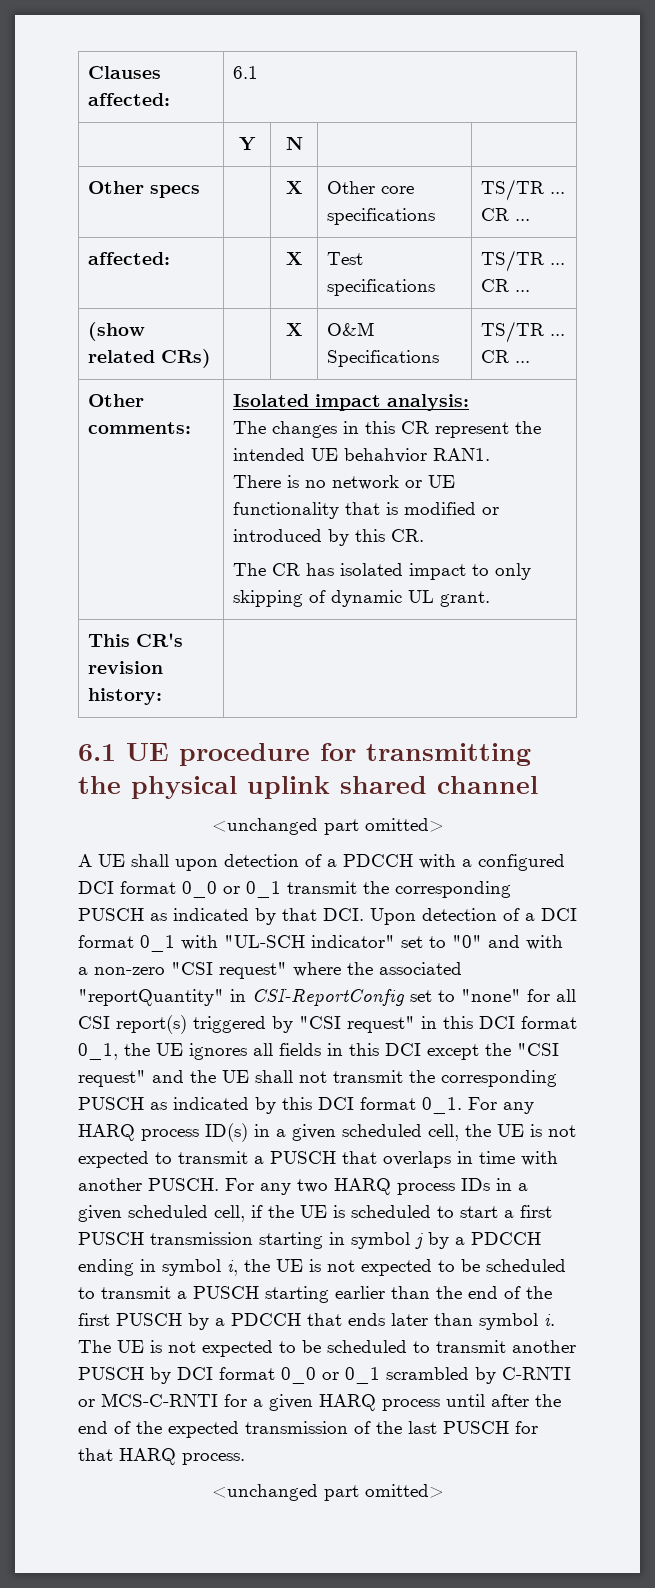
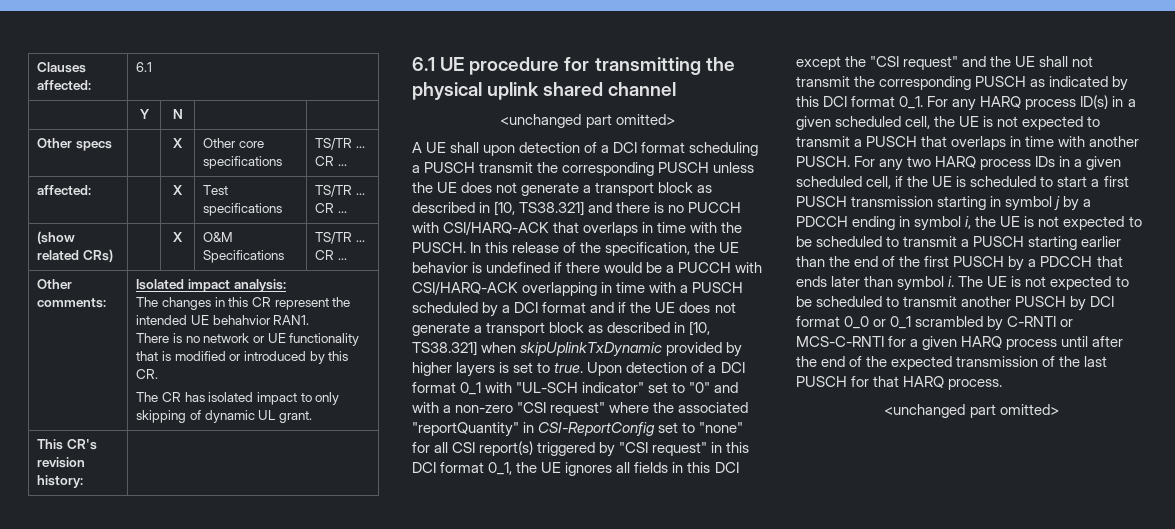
[343,854,565,871] [78,881,511,898] [78,908,364,925] PDCCH with a configured DCI format 0_0 or 0_1 transmit the corresponding PUSCH as indicated by that DCI. -> [613,142,759,156] [412,162,755,176] [412,182,713,196] [412,201,742,216] [412,221,743,236] [412,242,740,256] [412,262,763,273] [412,281,744,296] [412,302,736,317] [412,321,711,336] [412,341,743,357] [412,362,584,377] DCI format scheduling a PUSCH transmit the corresponding PUSCH unless the UE does not generate a transport block as described in [10, TS38.321] and there is no PUCCH with CSI/HARQ-ACK that overlaps in time with the PUSCH. In this release of the specification, the UE behavior is undefined if there would be a PUCCH with CSI/HARQ-ACK overlapping in time with a PUSCH scheduled by a DCI format and if the UE does not generate a transport block as described in [10, TS38.321] when skipUplinkTxDynamic provided by higher layers is set to true.

